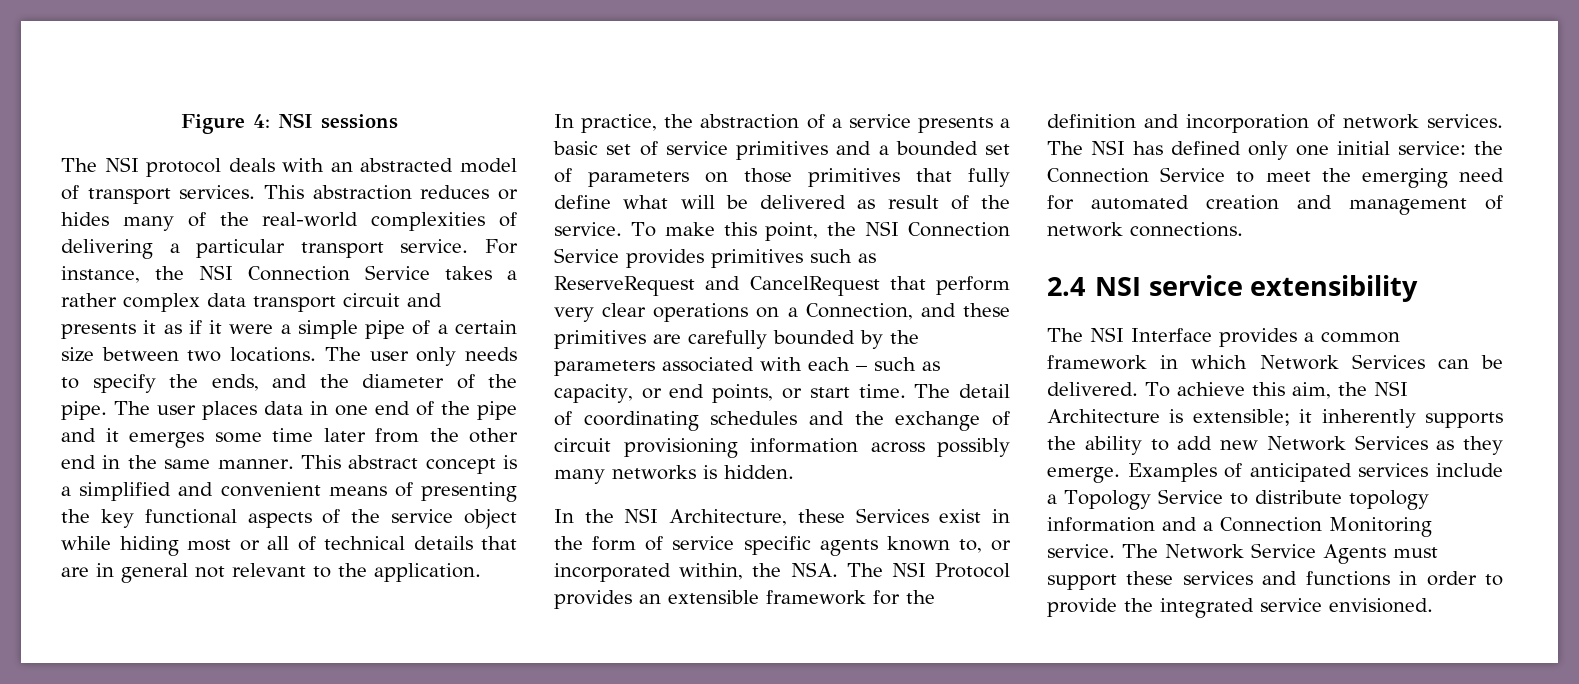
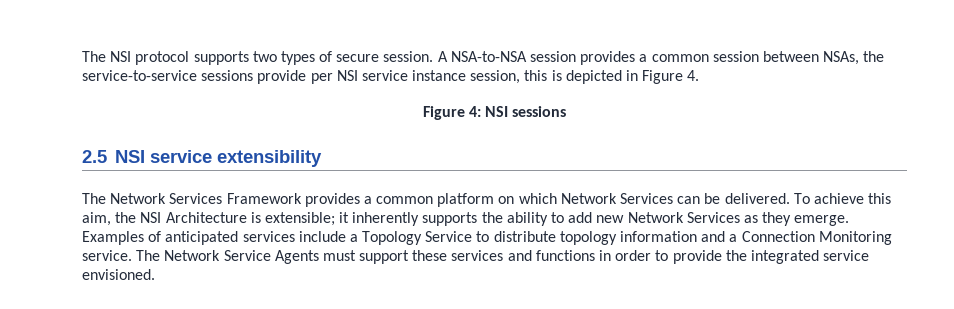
[180,113,398,134] [61,157,517,177] [61,185,518,204] [61,212,517,231] [61,239,518,259] [61,265,517,283] [61,293,442,312] [61,320,517,339] [61,347,517,366] [61,374,517,393] [61,401,517,420] [61,428,518,448] [61,455,517,474] [61,482,517,502] [61,509,517,529] [61,536,517,556] [61,563,481,583] [554,114,1010,133] [553,141,1010,160] [554,168,1010,187] [554,195,1010,210] [554,221,1010,241] [554,248,876,268] [554,276,1010,296] [554,303,1010,322] [554,330,919,349] [554,357,940,376] [554,384,1010,403] [554,411,1010,431] [554,438,1010,458] [554,465,794,484] [554,508,1010,526] [554,536,1011,556] [554,562,1010,582] [554,590,935,609] [1047,114,1503,133] [1047,140,1503,160] [1047,167,1504,188] [1047,195,1503,215] [1047,222,1243,237] [1047,277,1085,296] Figure 4: NSI sessions // The NSI protocol deals with an abstracted model of transport services. This abstraction reduces or hides many of the real-world complexities of delivering a particular transport service. For instance, the NSI Connection Service takes a rather complex data transport circuit and presents it as if it were a simple pipe of a certain size between two locations. The user only needs to specify the ends, and the diameter of the pipe. The user places data in one end of the pipe and it emerges some time later from the other end in the same manner. This abstract concept is a simplified and convenient means of presenting the key functional aspects of the service object while hiding most or all of technical details that are in general not relevant to the application. // In practice, the abstraction of a service presents a basic set of service primitives and a bounded set of parameters on those primitives that fully define what will be delivered as result of the service. To make this point, the NSI Connection Service provides primitives such as ReserveRequest and CancelRequest that perform very clear operations on a Connection, and these primitives are carefully bounded by the parameters associated with each – such as capacity, or end points, or start time. The detail of coordinating schedules and the exchange of circuit provisioning information across possibly many networks is hidden. // In the NSI Architecture, these Services exist in the form of service specific agents known to, or incorporated within, the NSA. The NSI Protocol provides an extensible framework for the definition and incorporation of network services. The NSI has defined only one initial service: the Connection Service to meet the emerging need for automated creation and management of network connections. // 2.4 -> [82,51,885,65] [82,70,700,84] [422,106,567,120] [82,150,107,163] The NSI protocol supports two types of secure session. A NSA-to-NSA session provides a common session between NSAs, the service-to-service sessions provide per NSI service instance session, this is depicted in Figure 4. // Figure 4: NSI sessions // 2.5
[1090,327,1400,347] [1047,355,1179,370] NSI Interface provides a common framework in -> [110,193,515,207] Network Services Framework provides a common platform on

